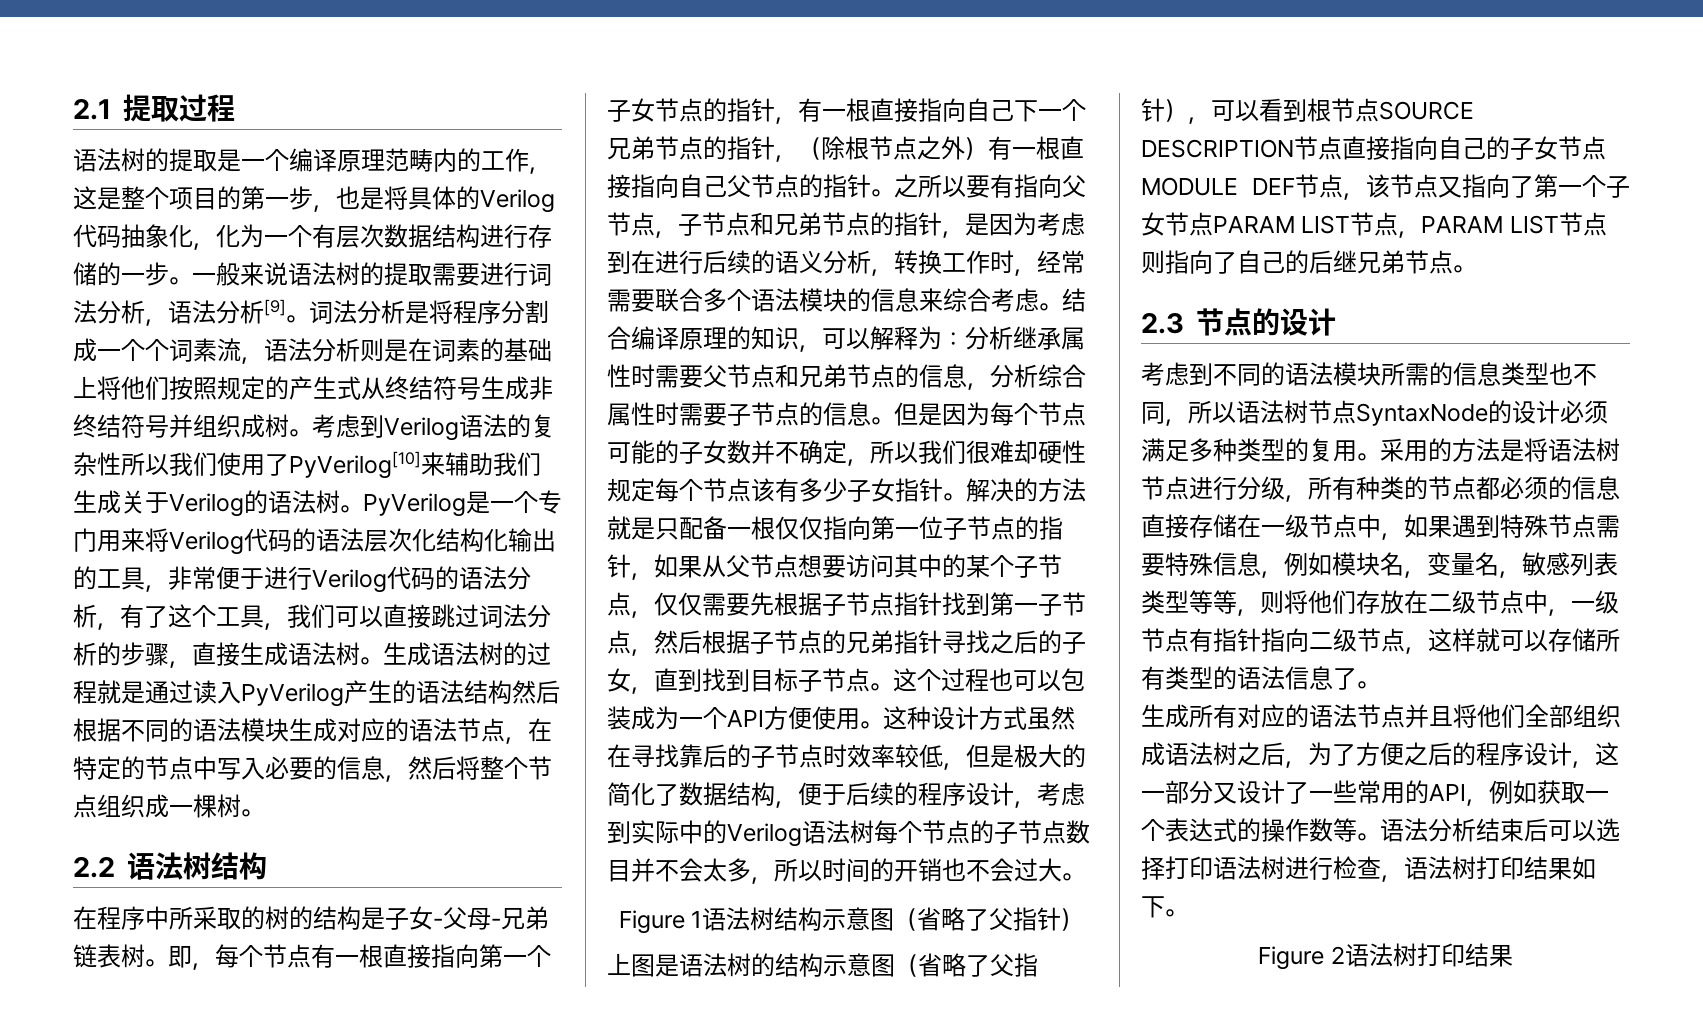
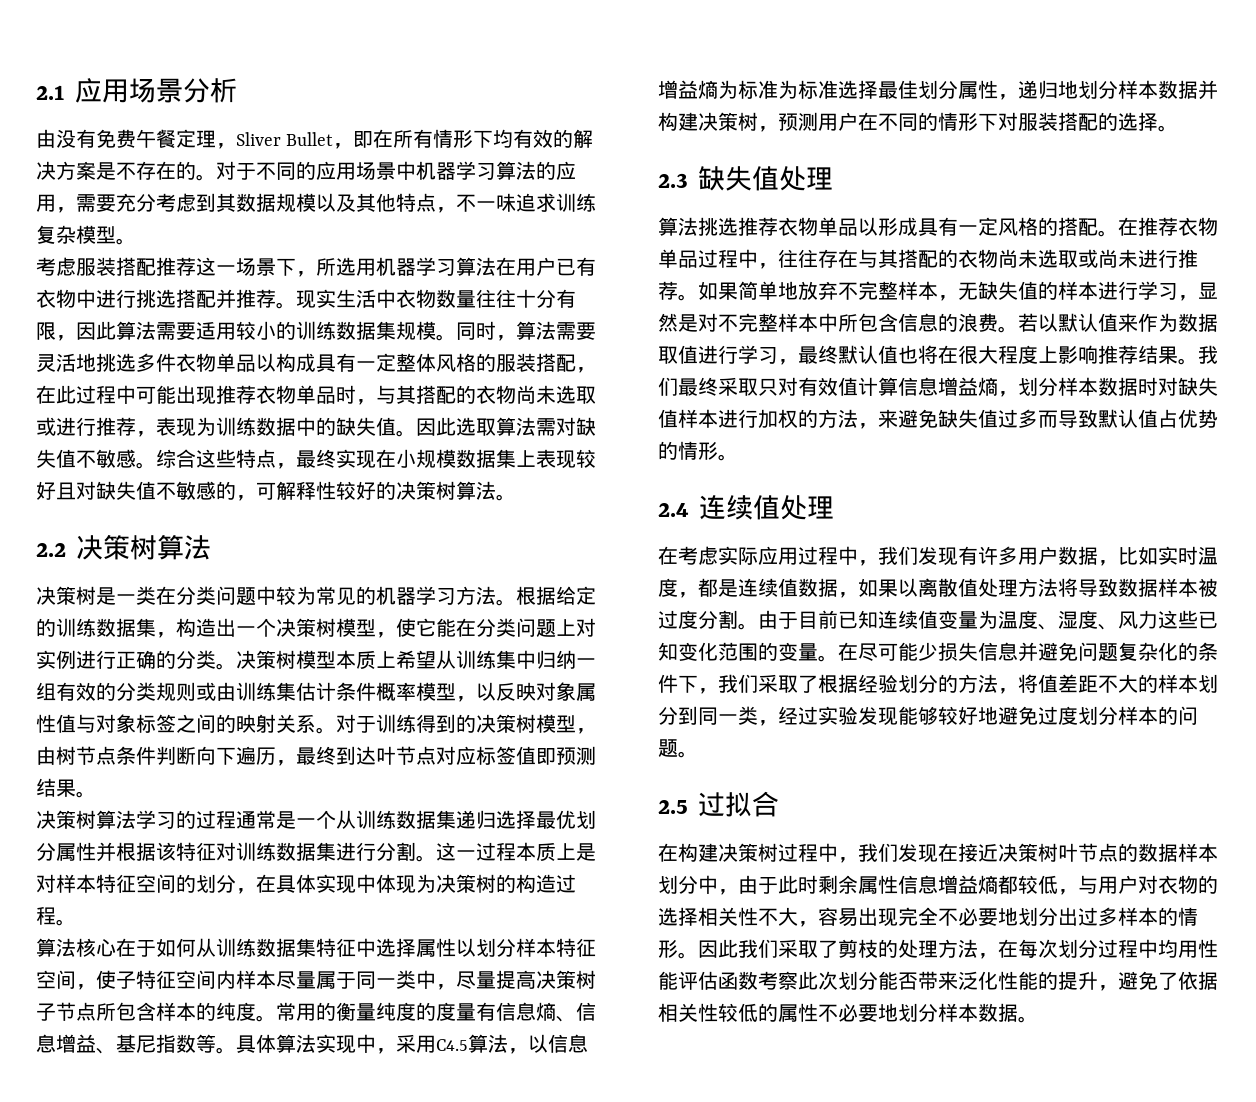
[122,94,235,122] [73,148,552,174] [73,186,555,213] [73,224,552,250] [73,262,552,286] [73,299,549,326] [73,338,552,364] [73,376,553,400] [73,414,555,441] [73,451,541,479] [73,490,562,517] [73,528,556,555] [73,566,531,593] [73,604,551,630] [73,642,551,668] [73,680,560,707] [73,718,552,744] [73,756,552,782] [73,794,264,818] [73,852,267,880] [73,906,549,930] [73,944,551,970] [607,98,1086,124] [607,136,1084,162] [607,174,1086,198] [607,212,1085,238] [607,250,1085,276] [607,288,1086,312] [607,326,1085,352] [607,364,1086,390] [607,402,1086,426] [607,440,1086,466] [607,478,1086,502] [607,516,1063,540] [607,554,1062,580] [607,592,1086,618] [607,630,1086,656] [607,668,1085,694] [607,706,1075,730] [607,744,1086,770] [607,782,1085,808] [607,820,1090,847] [607,858,1085,884] [618,907,1085,934] [607,953,1038,977] [1141,98,1474,124] [1141,136,1606,160] [1141,174,1630,200] [1141,212,1607,238] [1141,250,1476,274] [1141,308,1336,336] [1141,362,1597,386] [1141,400,1608,426] [1141,438,1620,462] [1141,476,1620,502] [1141,514,1620,540] [1141,552,1618,578] [1141,590,1619,616] [1141,628,1620,654] [1141,666,1380,690] [1141,704,1621,728] [1141,742,1619,768] [1141,780,1609,806] [1141,818,1620,842] [1141,856,1596,882] [1141,896,1188,918] [1258,943,1513,970] 提取过程 // 语法树的提取是一个编译原理范畴内的工作，这是整个项目的第一步，也是将具体的Verilog代码抽象化，化为一个有层次数据结构进行存储的一步。一般来说语法树的提取需要进行词法分析，语法分析[9]。词法分析是将程序分割成一个个词素流，语法分析则是在词素的基础上将他们按照规定的产生式从终结符号生成非终结符号并组织成树。考虑到Verilog语法的复杂性所以我们使用了PyVerilog[10]来辅助我们生成关于Verilog的语法树。PyVerilog是一个专门用来将Verilog代码的语法层次化结构化输出的工具，非常便于进行Verilog代码的语法分析，有了这个工具，我们可以直接跳过词法分析的步骤，直接生成语法树。生成语法树的过程就是通过读入PyVerilog产生的语法结构然后根据不同的语法模块生成对应的语法节点，在特定的节点中写入必要的信息，然后将整个节点组织成一棵树。 // 2.2语法树结构 // 在程序中所采取的树的结构是子女-父母-兄弟链表树。即，每个节点有一根直接指向第一个子女节点的指针，有一根直接指向自己下一个兄弟节点的指针，（除根节点之外）有一根直接指向自己父节点的指针。之所以要有指向父节点，子节点和兄弟节点的指针，是因为考虑到在进行后续的语义分析，转换工作时，经常需要联合多个语法模块的信息来综合考虑。结合编译原理的知识，可以解释为：分析继承属性时需要父节点和兄弟节点的信息，分析综合属性时需要子节点的信息。但是因为每个节点可能的子女数并不确定，所以我们很难却硬性规定每个节点该有多少子女指针。解决的方法就是只配备一根仅仅指向第一位子节点的指针，如果从父节点想要访问其中的某个子节点，仅仅需要先根据子节点指针找到第一子节点，然后根据子节点的兄弟指针寻找之后的子女，直到找到目标子节点。这个过程也可以包装成为一个API方便使用。这种设计方式虽然在寻找靠后的子节点时效率较低，但是极大的简化了数据结构，便于后续的程序设计，考虑到实际中的Verilog语法树每个节点的子节点数目并不会太多，所以时间的开销也不会过大。 // Figure 1语法树结构示意图（省略了父指针） // 上图是语法树的结构示意图（省略了父指针），可以看到根节点SOURCE DESCRIPTION节点直接指向自己的子女节点MODULE DEF节点，该节点又指向了第一个子女节点PARAM LIST节点，PARAM LIST节点则指向了自己的后继兄弟节点。 // 2.3节点的设计 // 考虑到不同的语法模块所需的信息类型也不同，所以语法树节点SyntaxNode的设计必须满足多种类型的复用。采用的方法是将语法树节点进行分级，所有种类的节点都必须的信息直接存储在一级节点中，如果遇到特殊节点需要特殊信息，例如模块名，变量名，敏感列表类型等等，则将他们存放在二级节点中，一级节点有指针指向二级节点，这样就可以存储所有类型的语法信息了。 // 生成所有对应的语法节点并且将他们全部组织成语法树之后，为了方便之后的程序设计，这一部分又设计了一些常用的API，例如获取一个表达式的操作数等。语法分析结束后可以选择打印语法树进行检查，语法树打印结果如下。 // Figure 2语法树打印结果 -> [75,78,237,103] [36,129,594,149] [36,161,576,181] [36,193,596,213] [36,225,136,245] [36,257,596,277] [36,289,576,309] [36,321,596,341] [36,353,596,373] [36,385,596,405] [36,417,596,437] [36,449,596,469] [36,481,516,501] [36,534,211,560] [36,586,596,606] [36,618,596,638] [36,650,596,670] [36,682,596,702] [36,714,596,734] [36,746,596,766] [36,778,96,798] [36,810,596,829] [36,842,596,862] [36,874,576,894] [36,906,76,926] [36,938,596,957] [36,970,596,990] [36,1002,596,1022] [36,1034,588,1054] [658,80,1218,100] [658,112,1178,132] [658,166,833,191] [658,217,1218,237] [658,249,1198,269] [658,281,1218,301] [658,313,1218,333] [658,345,1218,365] [658,377,1218,397] [658,409,1218,429] [658,441,738,461] [658,495,834,520] [658,546,1218,566] [658,578,1218,598] [658,610,1218,630] [658,642,1218,662] [658,674,1218,694] [658,706,1198,726] [658,739,698,758] [658,791,779,817] [658,843,1218,863] [658,875,1218,895] [658,907,1198,927] [658,939,1218,959] [658,971,1218,991] [658,1003,1038,1023] 应用场景分析 // 由没有免费午餐定理，Sliver Bullet，即在所有情形下均有效的解决方案是不存在的。对于不同的应用场景中机器学习算法的应用，需要充分考虑到其数据规模以及其他特点，不一味追求训练复杂模型。 // 考虑服装搭配推荐这一场景下，所选用机器学习算法在用户已有衣物中进行挑选搭配并推荐。现实生活中衣物数量往往十分有限，因此算法需要适用较小的训练数据集规模。同时，算法需要灵活地挑选多件衣物单品以构成具有一定整体风格的服装搭配，在此过程中可能出现推荐衣物单品时，与其搭配的衣物尚未选取或进行推荐，表现为训练数据中的缺失值。因此选取算法需对缺失值不敏感。综合这些特点，最终实现在小规模数据集上表现较好且对缺失值不敏感的，可解释性较好的决策树算法。 // 2.2决策树算法 // 决策树是一类在分类问题中较为常见的机器学习方法。根据给定的训练数据集，构造出一个决策树模型，使它能在分类问题上对实例进行正确的分类。决策树模型本质上希望从训练集中归纳一组有效的分类规则或由训练集估计条件概率模型，以反映对象属性值与对象标签之间的映射关系。对于训练得到的决策树模型，由树节点条件判断向下遍历，最终到达叶节点对应标签值即预测结果。 // 决策树算法学习的过程通常是一个从训练数据集递归选择最优划分属性并根据该特征对训练数据集进行分割。这一过程本质上是对样本特征空间的划分，在具体实现中体现为决策树的构造过程。 // 算法核心在于如何从训练数据集特征中选择属性以划分样本特征空间，使子特征空间内样本尽量属于同一类中，尽量提高决策树子节点所包含样本的纯度。常用的衡量纯度的度量有信息熵、信息增益、基尼指数等。具体算法实现中，采用C4.5算法，以信息增益熵为标准为标准选择最佳划分属性，递归地划分样本数据并构建决策树，预测用户在不同的情形下对服装搭配的选择。 // 2.3缺失值处理 // 算法挑选推荐衣物单品以形成具有一定风格的搭配。在推荐衣物单品过程中，往往存在与其搭配的衣物尚未选取或尚未进行推荐。如果简单地放弃不完整样本，无缺失值的样本进行学习，显然是对不完整样本中所包含信息的浪费。若以默认值来作为数据取值进行学习，最终默认值也将在很大程度上影响推荐结果。我们最终采取只对有效值计算信息增益熵，划分样本数据时对缺失值样本进行加权的方法，来避免缺失值过多而导致默认值占优势的情形。 // 2.4连续值处理 // 在考虑实际应用过程中，我们发现有许多用户数据，比如实时温度，都是连续值数据，如果以离散值处理方法将导致数据样本被过度分割。由于目前已知连续值变量为温度、湿度、风力这些已知变化范围的变量。在尽可能少损失信息并避免问题复杂化的条件下，我们采取了根据经验划分的方法，将值差距不大的样本划分到同一类，经过实验发现能够较好地避免过度划分样本的问题。 // 2.5过拟合 // 在构建决策树过程中，我们发现在接近决策树叶节点的数据样本划分中，由于此时剩余属性信息增益熵都较低，与用户对衣物的选择相关性不大，容易出现完全不必要地划分出过多样本的情形。因此我们采取了剪枝的处理方法，在每次划分过程中均用性能评估函数考察此次划分能否带来泛化性能的提升，避免了依据相关性较低的属性不必要地划分样本数据。

